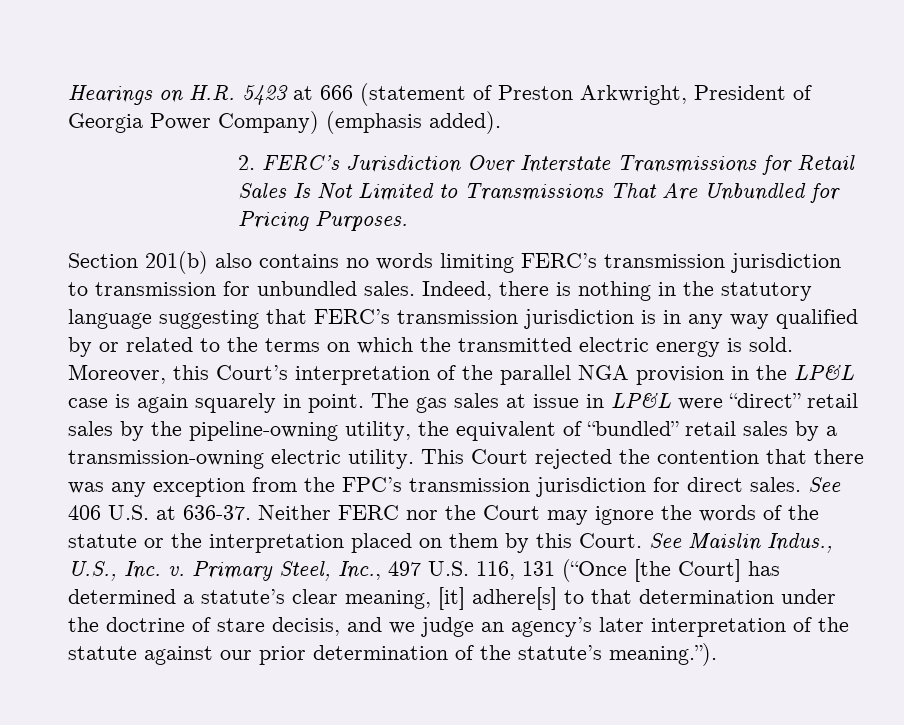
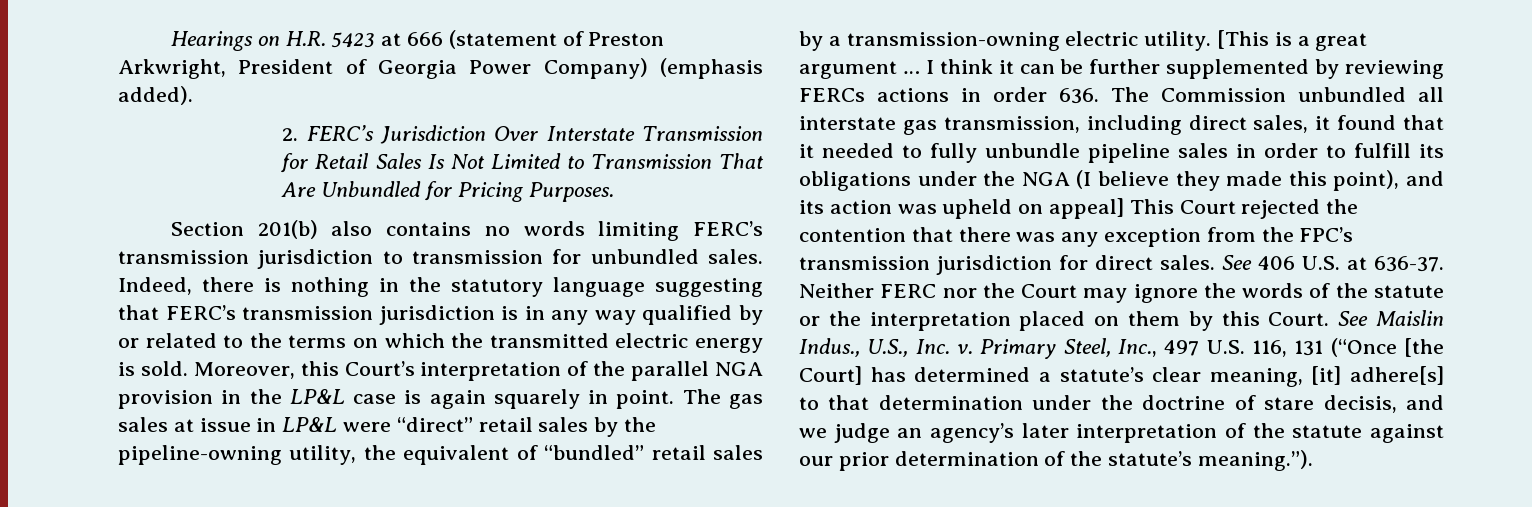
[617,155,758,173] Transmissions -> [642,126,764,141] Transmission
[464,183,605,201] Transmissions -> [590,154,712,169] Transmission
(414, 459) none -> [1217,30,1368,51] [799,59,1444,79] [799,87,1444,104] [799,115,1444,135] [799,143,1444,163] [799,170,1444,191] [799,198,1125,219] [This is a great argument … I think it can be further supplemented by reviewing FERCs actions in order 636. The Commission unbundled all interstate gas transmission, including direct sales, it found that it needed to fully unbundle pipeline sales in order to fulfill its obligations under the NGA (I believe they made this point), and its action was upheld on appeal]

